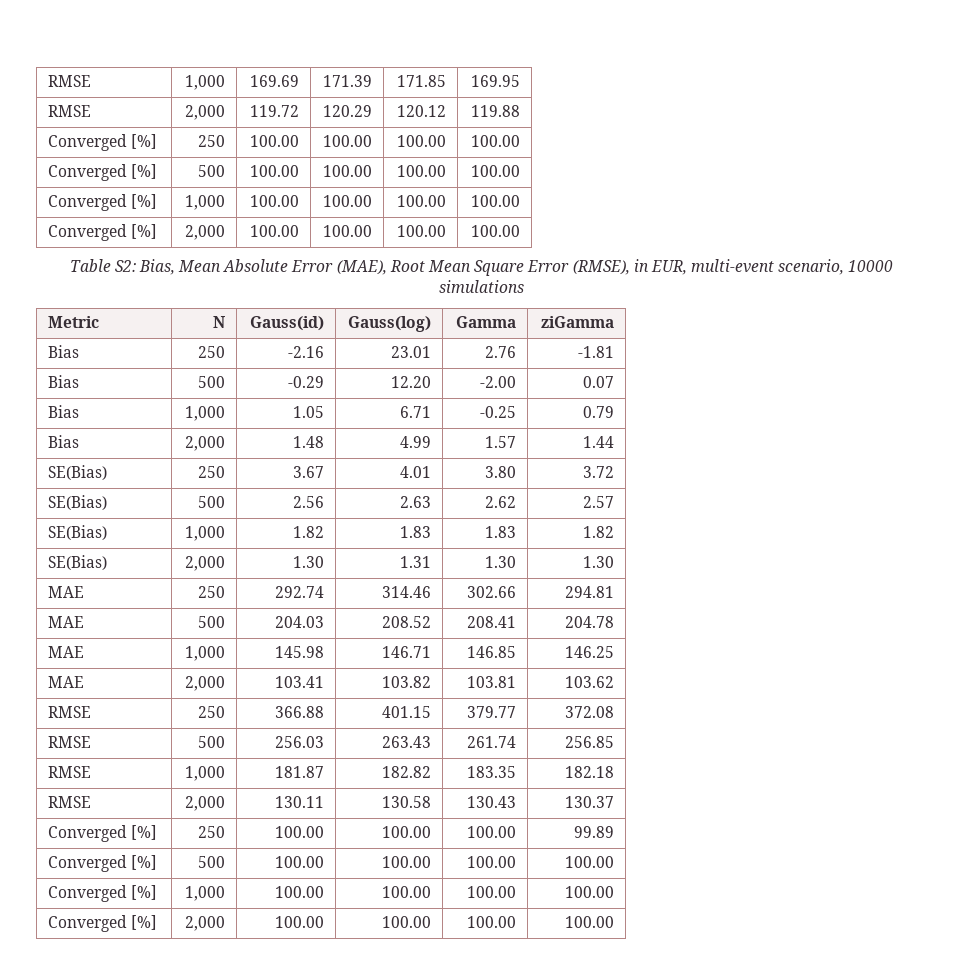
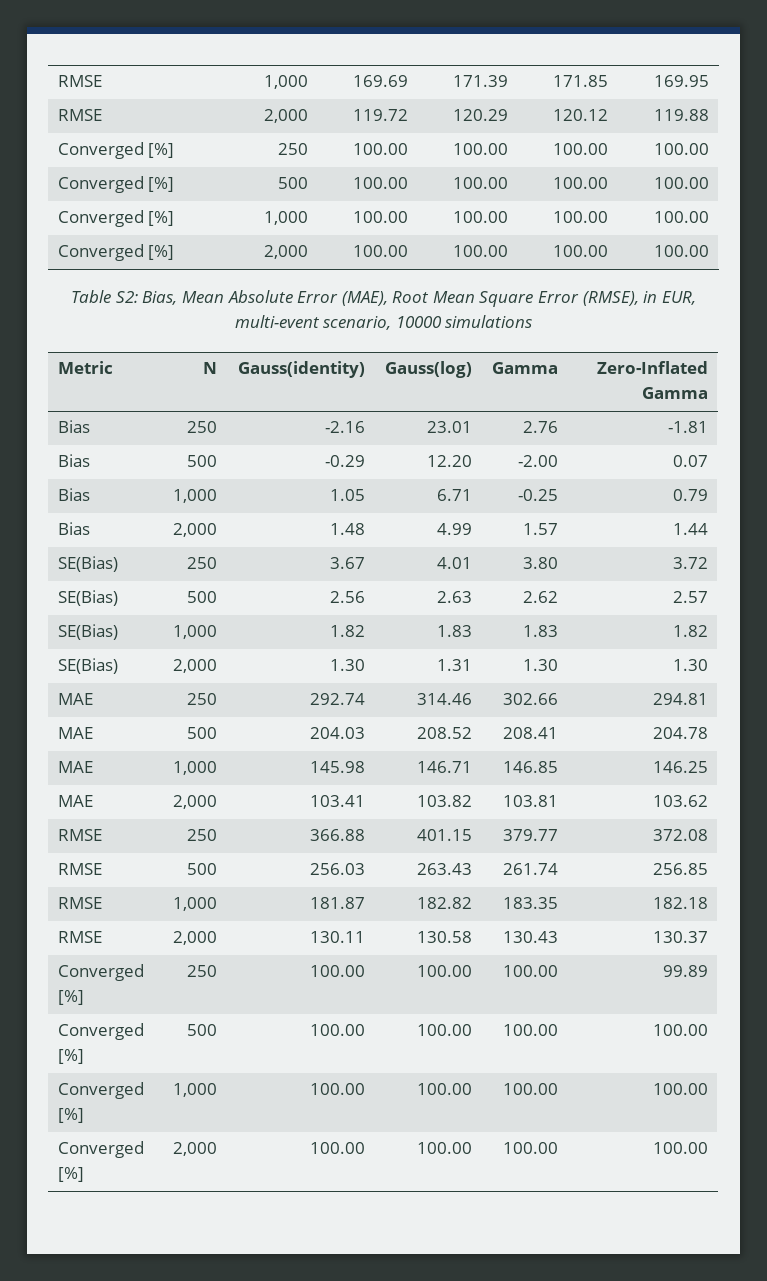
[250,316,325,331] Gauss(id) -> [238,361,366,378] Gauss(identity)
[541,316,615,328] ziGamma -> [597,361,709,374] [642,387,709,399] Zero-Inflated Gamma

